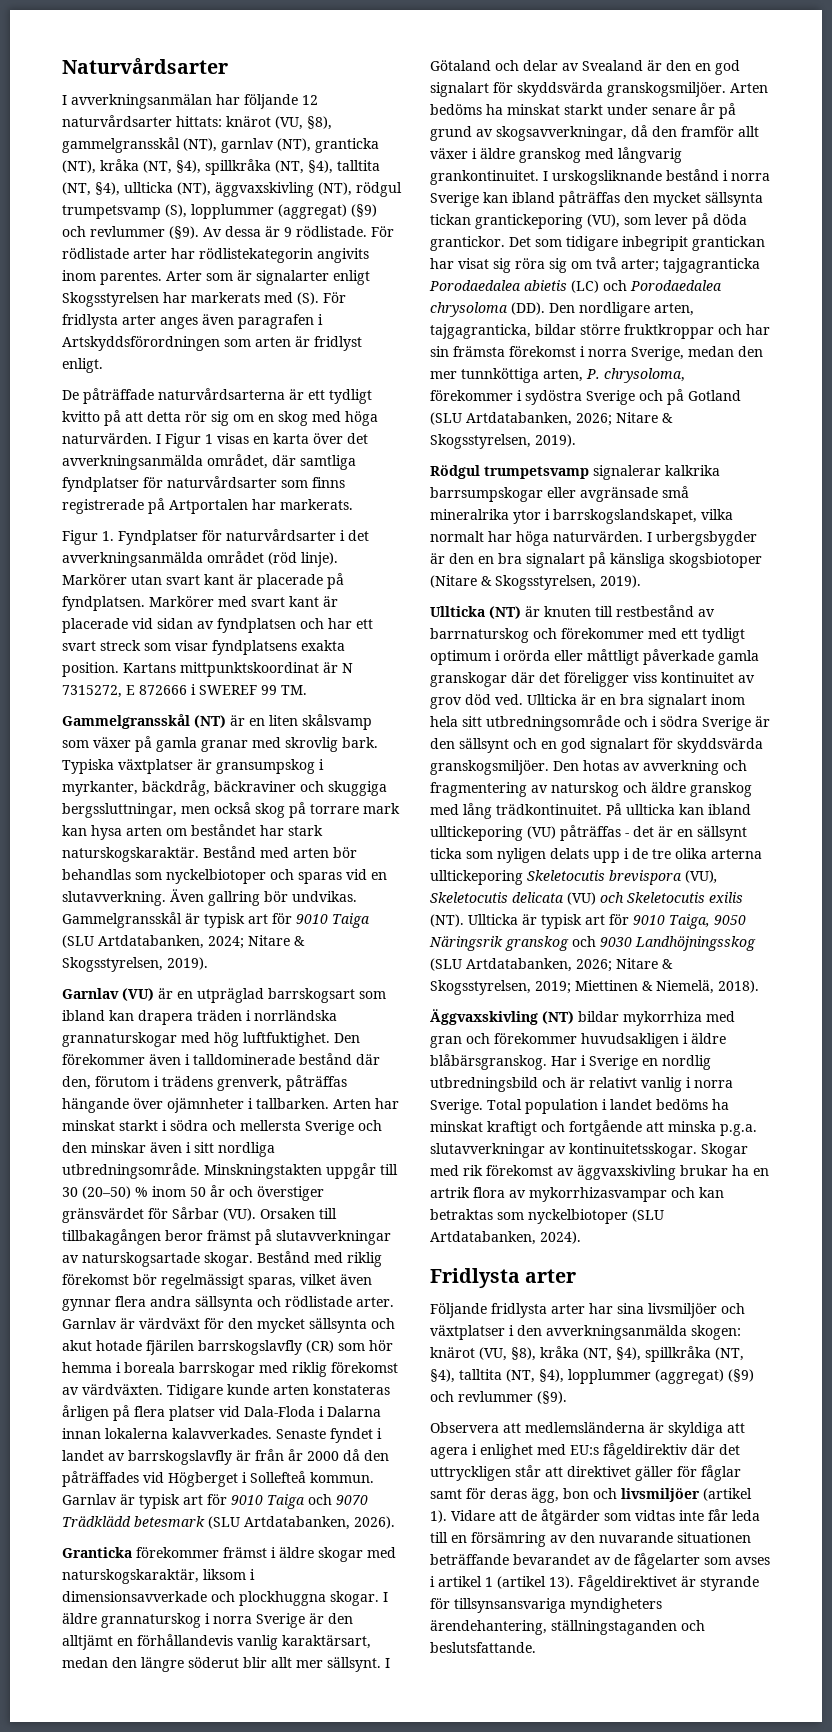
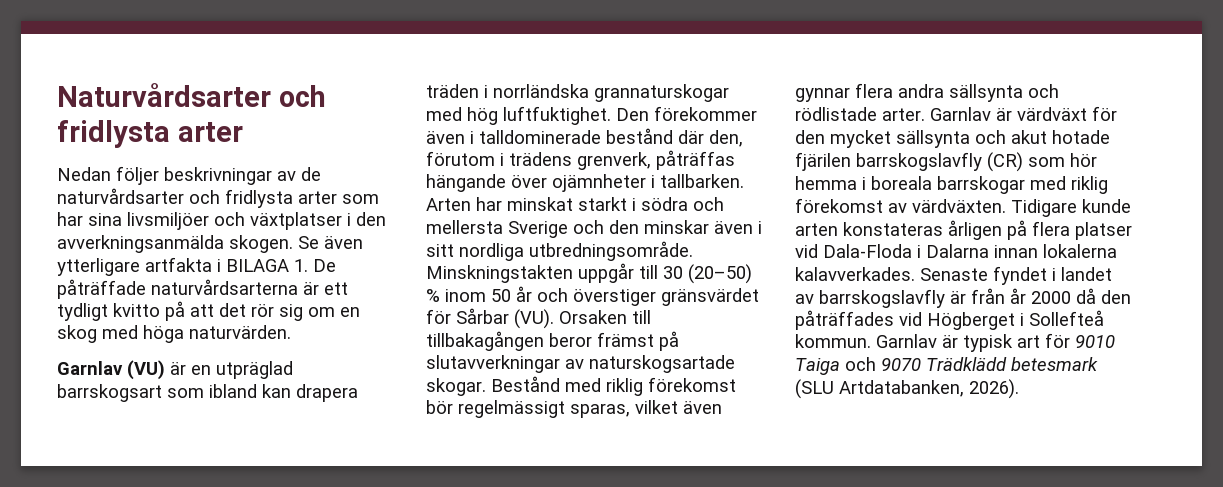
[62,94,318,109] [62,115,332,130] [62,137,379,153] [62,159,380,175] [62,182,402,197] [62,204,377,219] [62,226,394,239] [62,248,369,263] [62,270,370,285] [62,292,346,307] [62,314,323,329] [62,336,362,351] [62,358,103,373] // I avverkningsanmälan har följande 12 naturvårdsarter hittats: knärot (VU, §8), gammelgransskål (NT), garnlav (NT), granticka (NT), kråka (NT, §4), spillkråka (NT, §4), talltita (NT, §4), ullticka (NT), äggvaxskivling (NT), rödgul trumpetsvamp (S), lopplummer (aggregat) (§9) och revlummer (§9). Av dessa är 9 rödlistade. För rödlistade arter har rödlistekategorin angivits inom parentes. Arter som är signalarter enligt Skogsstyrelsen har markerats med (S). För fridlysta arter anges även paragrafen i Artskyddsförordningen som arten är fridlyst enligt. // -> [278,85,326,107] [57,120,243,148] [57,166,321,185] [57,188,379,208] [57,212,386,230] [57,235,363,253] [57,257,308,276] och fridlysta arter // Nedan följer beskrivningar av de naturvårdsarter och fridlysta arter som har sina livsmiljöer och växtplatser i den avverkningsanmälda skogen. Se även ytterligare artfakta i BILAGA 1.
[147,411,181,422] detta -> [219,303,246,317] det
[156,433,368,448] [62,454,356,470] [62,476,345,492] [62,498,353,514] [62,529,369,545] [62,551,338,567] [62,573,344,589] [62,596,338,611] [62,618,373,633] [62,640,345,655] [62,662,353,677] [62,684,307,698] [62,714,372,730] [62,736,378,752] [62,759,324,774] [62,780,387,796] [62,802,400,818] [62,824,323,840] [62,846,357,862] [62,869,387,884] [62,889,357,906] [62,912,370,928] [62,935,305,949] [62,957,208,972] I Figur 1 visas en karta över det avverkningsanmälda området, där samtliga fyndplatser för naturvårdsarter som finns registrerade på Artportalen har markerats. // Figur 1. Fyndplatser för naturvårdsarter i det avverkningsanmälda området (röd linje). Markörer utan svart kant är placerade på fyndplatsen. Markörer med svart kant är placerade vid sidan av fyndplatsen och har ett svart streck som visar fyndplatsens exakta position. Kartans mittpunktskoordinat är N 7315272, E 872666 i SWEREF 99 TM. // Gammelgransskål (NT) är en liten skålsvamp som växer på gamla granar med skrovlig bark. Typiska växtplatser är gransumpskog i myrkanter, bäckdråg, bäckraviner och skuggiga bergssluttningar, men också skog på torrare mark kan hysa arten om beståndet har stark naturskogskaraktär. Bestånd med arten bör behandlas som nyckelbiotoper och sparas vid en slutavverkning. Även gallring bör undvikas. Gammelgransskål är typisk art för 9010 Taiga (SLU Artdatabanken, 2024; Nitare & Skogsstyrelsen, 2019). -> (291, 332) none
[62,1547,396,1562] [62,1569,255,1584] [62,1591,388,1606] [62,1613,353,1628] [62,1634,371,1650] [62,1657,390,1672] [430,60,740,75] [430,82,768,97] [430,103,736,119] [430,125,759,141] [430,147,682,163] [430,169,770,185] [430,191,763,207] [430,213,747,229] [430,236,765,251] [430,257,760,273] [429,280,722,293] [430,302,694,317] [430,324,770,339] [430,346,763,361] [430,368,685,383] [430,389,741,405] [430,412,673,426] [430,434,576,449] [430,465,720,480] [430,486,689,502] [430,509,733,524] [430,531,757,546] [430,552,762,568] [430,575,641,590] [430,605,715,619] [430,628,745,643] [430,649,759,665] [430,672,755,687] [430,694,745,709] [430,715,770,731] [430,738,763,753] [430,760,747,775] [430,782,752,797] [430,803,751,819] [430,825,747,841] [430,848,762,863] [430,870,718,885] [430,892,743,905] [430,914,746,929] [429,936,756,951] [430,958,673,972] [430,980,759,995] [430,1009,735,1026] [430,1033,726,1048] [430,1054,711,1070] [430,1077,733,1092] [430,1099,729,1114] [430,1120,757,1136] [430,1143,748,1158] [430,1165,769,1180] [430,1187,724,1202] [430,1209,664,1224] [430,1231,581,1245] [430,1268,577,1288] [430,1303,745,1318] [430,1325,741,1340] [430,1346,744,1362] [430,1369,754,1384] [430,1391,567,1404] [430,1422,745,1437] [430,1443,740,1459] [430,1465,741,1481] [430,1488,752,1503] [430,1509,760,1525] [430,1532,751,1547] [430,1553,770,1569] [430,1575,759,1591] [430,1598,662,1613] [430,1620,705,1635] [430,1642,536,1653] // Granticka förekommer främst i äldre skogar med naturskogskaraktär, liksom i dimensionsavverkade och plockhuggna skogar. I äldre grannaturskog i norra Sverige är den alltjämt en förhållandevis vanlig karaktärsart, medan den längre söderut blir allt mer sällsynt. I Götaland och delar av Svealand är den en god signalart för skyddsvärda granskogsmiljöer. Arten bedöms ha minskat starkt under senare år på grund av skogsavverkningar, då den framför allt växer i äldre granskog med långvarig grankontinuitet. I urskogsliknande bestånd i norra Sverige kan ibland påträffas den mycket sällsynta tickan grantickeporing (VU), som lever på döda grantickor. Det som tidigare inbegripit grantickan har visat sig röra sig om två arter; tajgagranticka Porodaedalea abietis (LC) och Porodaedalea chrysoloma (DD). Den nordligare arten, tajgagranticka, bildar större fruktkroppar och har sin främsta förekomst i norra Sverige, medan den mer tunnköttiga arten, P. chrysoloma, förekommer i sydöstra Sverige och på Gotland (SLU Artdatabanken, 2026; Nitare & Skogsstyrelsen, 2019). // Rödgul trumpetsvamp signalerar kalkrika barrsumpskogar eller avgränsade små mineralrika ytor i barrskogslandskapet, vilka normalt har höga naturvärden. I urbergsbygder är den en bra signalart på känsliga skogsbiotoper (Nitare & Skogsstyrelsen, 2019). // Ullticka (NT) är knuten till restbestånd av barrnaturskog och förekommer med ett tydligt optimum i orörda eller måttligt påverkade gamla granskogar där det föreligger viss kontinuitet av grov död ved. Ullticka är en bra signalart inom hela sitt utbredningsområde och i södra Sverige är den sällsynt och en god signalart för skyddsvärda granskogsmiljöer. Den hotas av avverkning och fragmentering av naturskog och äldre granskog med lång trädkontinuitet. På ullticka kan ibland ulltickeporing (VU) påträffas - det är en sällsynt ticka som nyligen delats upp i de tre olika arterna ulltickeporing Skeletocutis brevispora (VU), Skeletocutis delicata (VU) och Skeletocutis exilis (NT). Ullticka är typisk art för 9010 Taiga, 9050 Näringsrik granskog och 9030 Landhöjningsskog (SLU Artdatabanken, 2026; Nitare & Skogsstyrelsen, 2019; Miettinen & Niemelä, 2018). // Äggvaxskivling (NT) bildar mykorrhiza med gran och förekommer huvudsakligen i äldre blåbärsgranskog. Har i Sverige en nordlig utbredningsbild och är relativt vanlig i norra Sverige. Total population i landet bedöms ha minskat kraftigt och fortgående att minska p.g.a. slutavverkningar av kontinuitetsskogar. Skogar med rik förekomst av äggvaxskivling brukar ha en artrik flora av mykorrhizasvampar och kan betraktas som nyckelbiotoper (SLU Artdatabanken, 2024). // Fridlysta arter // Följande fridlysta arter har sina livsmiljöer och växtplatser i den avverkningsanmälda skogen: knärot (VU, §8), kråka (NT, §4), spillkråka (NT, §4), talltita (NT, §4), lopplummer (aggregat) (§9) och revlummer (§9). // Observera att medlemsländerna är skyldiga att agera i enlighet med EU:s fågeldirektiv där det uttryckligen står att direktivet gäller för fåglar samt för deras ägg, bon och livsmiljöer (artikel 1). Vidare att de åtgärder som vidtas inte får leda till en försämring av den nuvarande situationen beträffande bevarandet av de fågelarter som avses i artikel 1 (artikel 13). Fågeldirektivet är styrande för tillsynsansvariga myndigheters ärendehantering, ställningstaganden och beslutsfattande. -> (1019, 389) none

